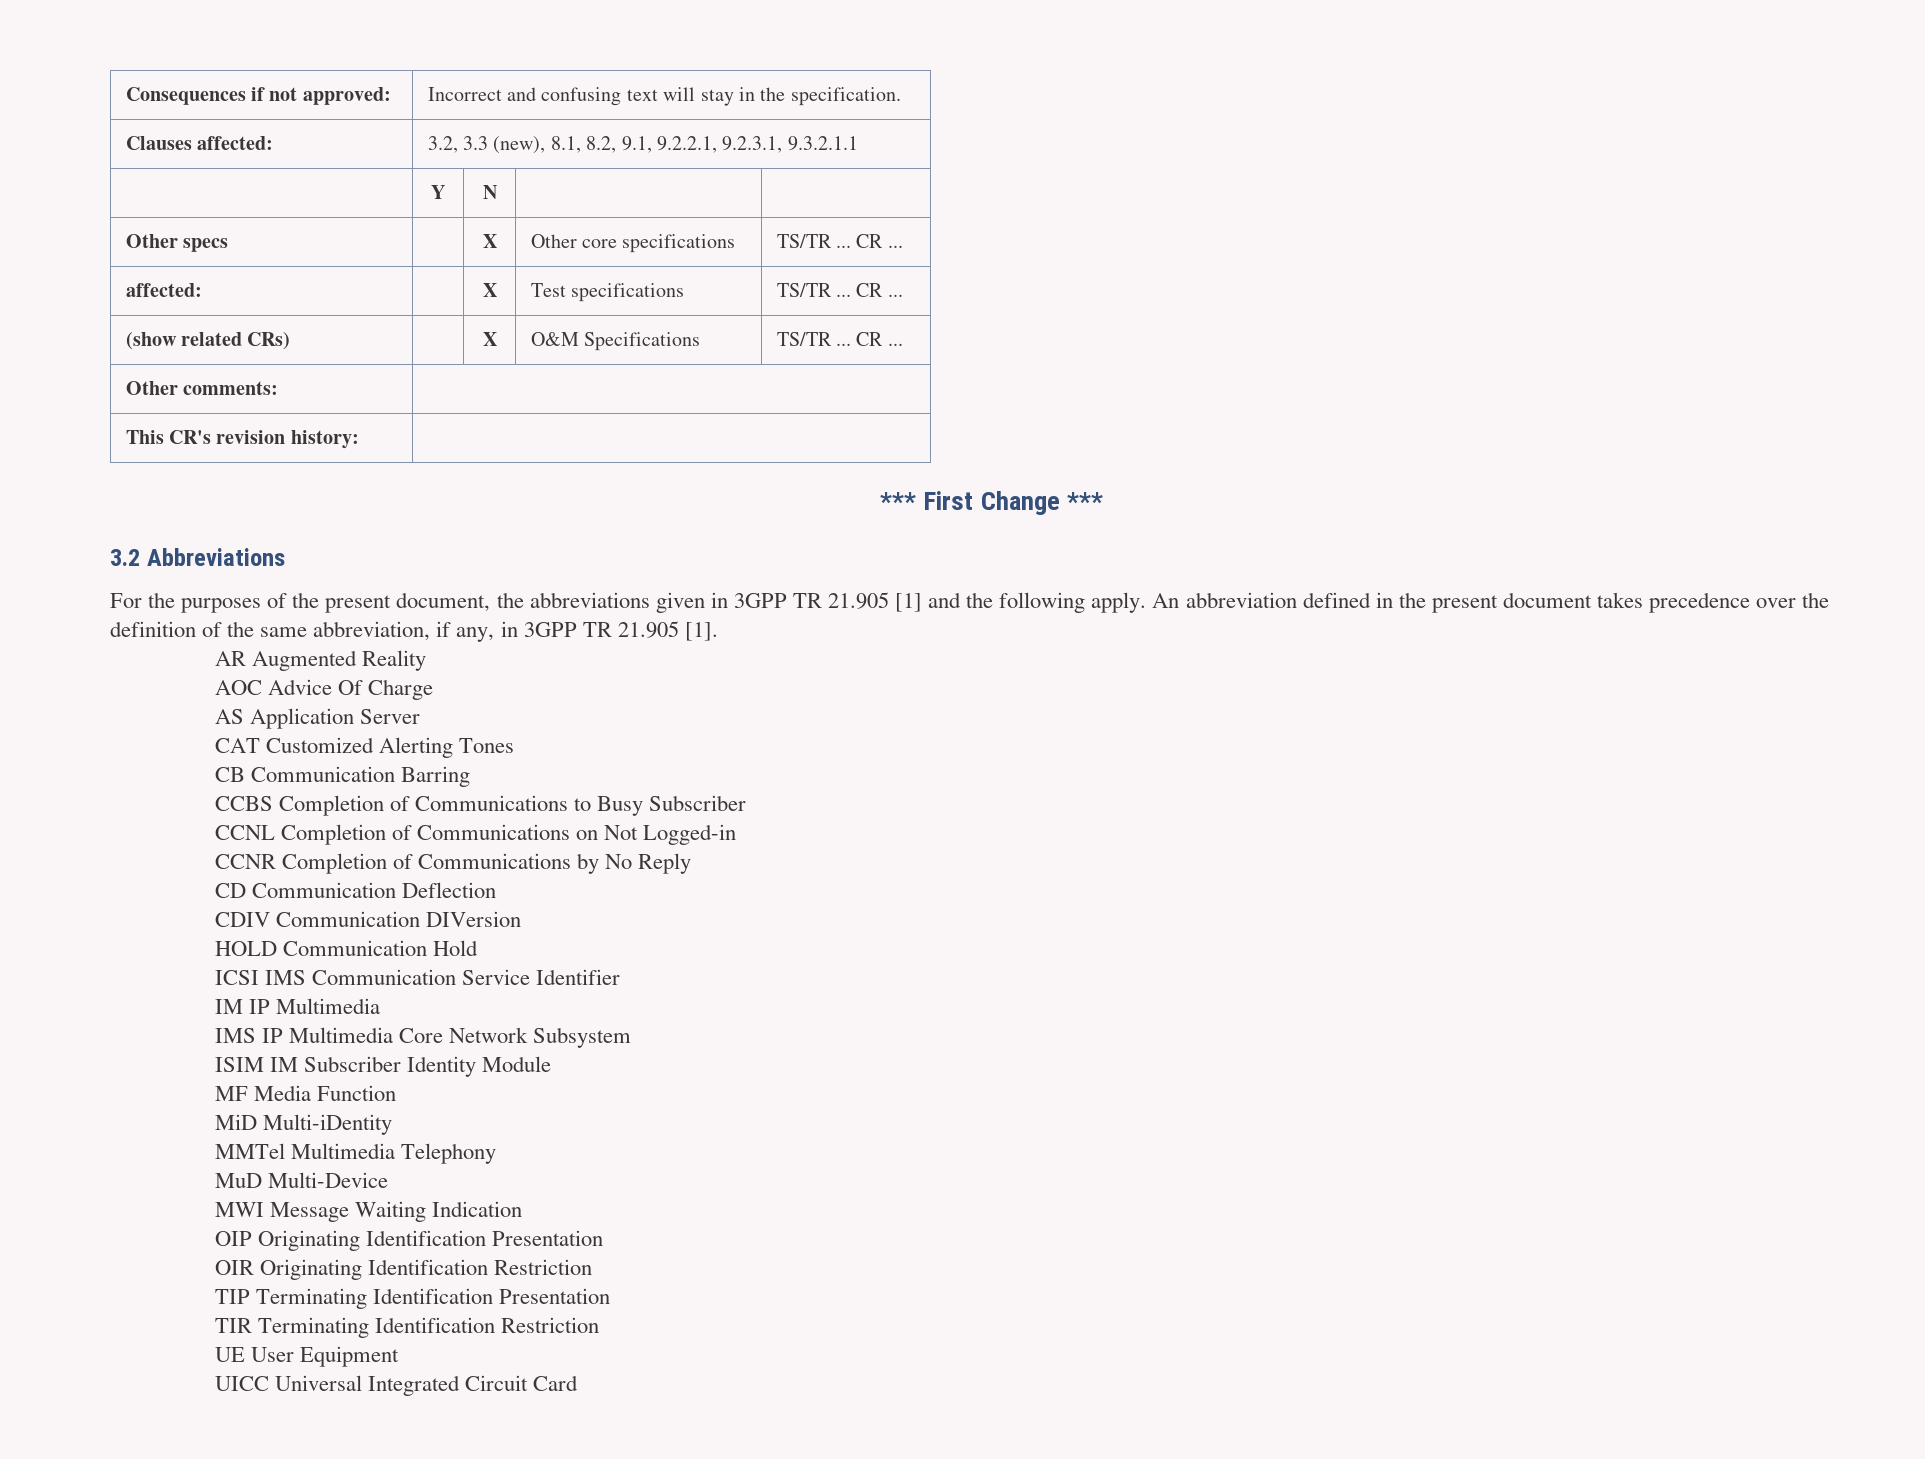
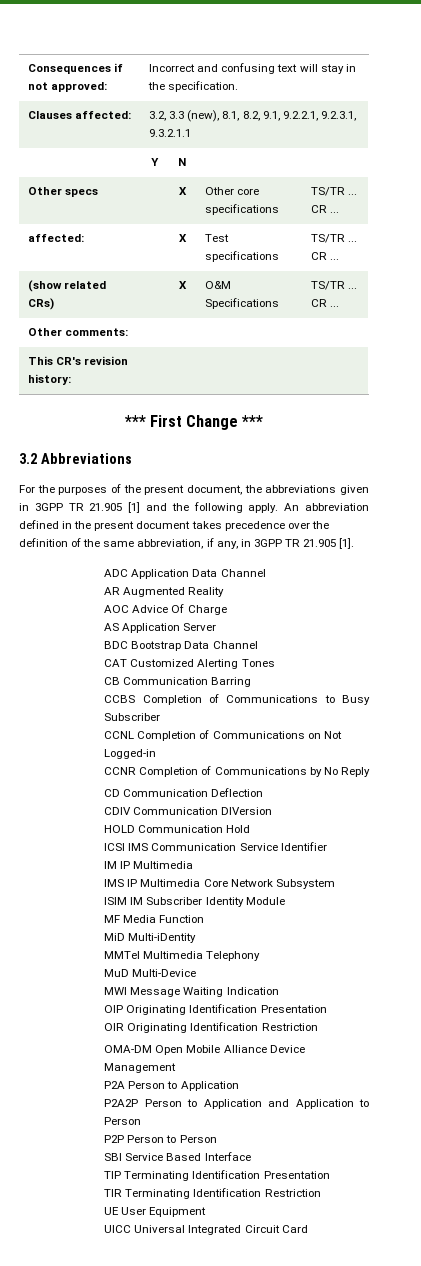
(718, 631) none -> [104,569,266,579] // ADC Application Data Channel
(420, 716) none -> [104,641,258,651] // BDC Bootstrap Data Channel
(593, 1267) none -> [104,1045,305,1055] [104,1063,177,1073] [104,1081,239,1091] [104,1099,369,1109] [104,1117,142,1125] [104,1135,217,1143] [104,1152,251,1161] // OMA-DM Open Mobile Alliance Device Management // P2A Person to Application // P2A2P Person to Application and Application to Person // P2P Person to Person // SBI Service Based Interface

